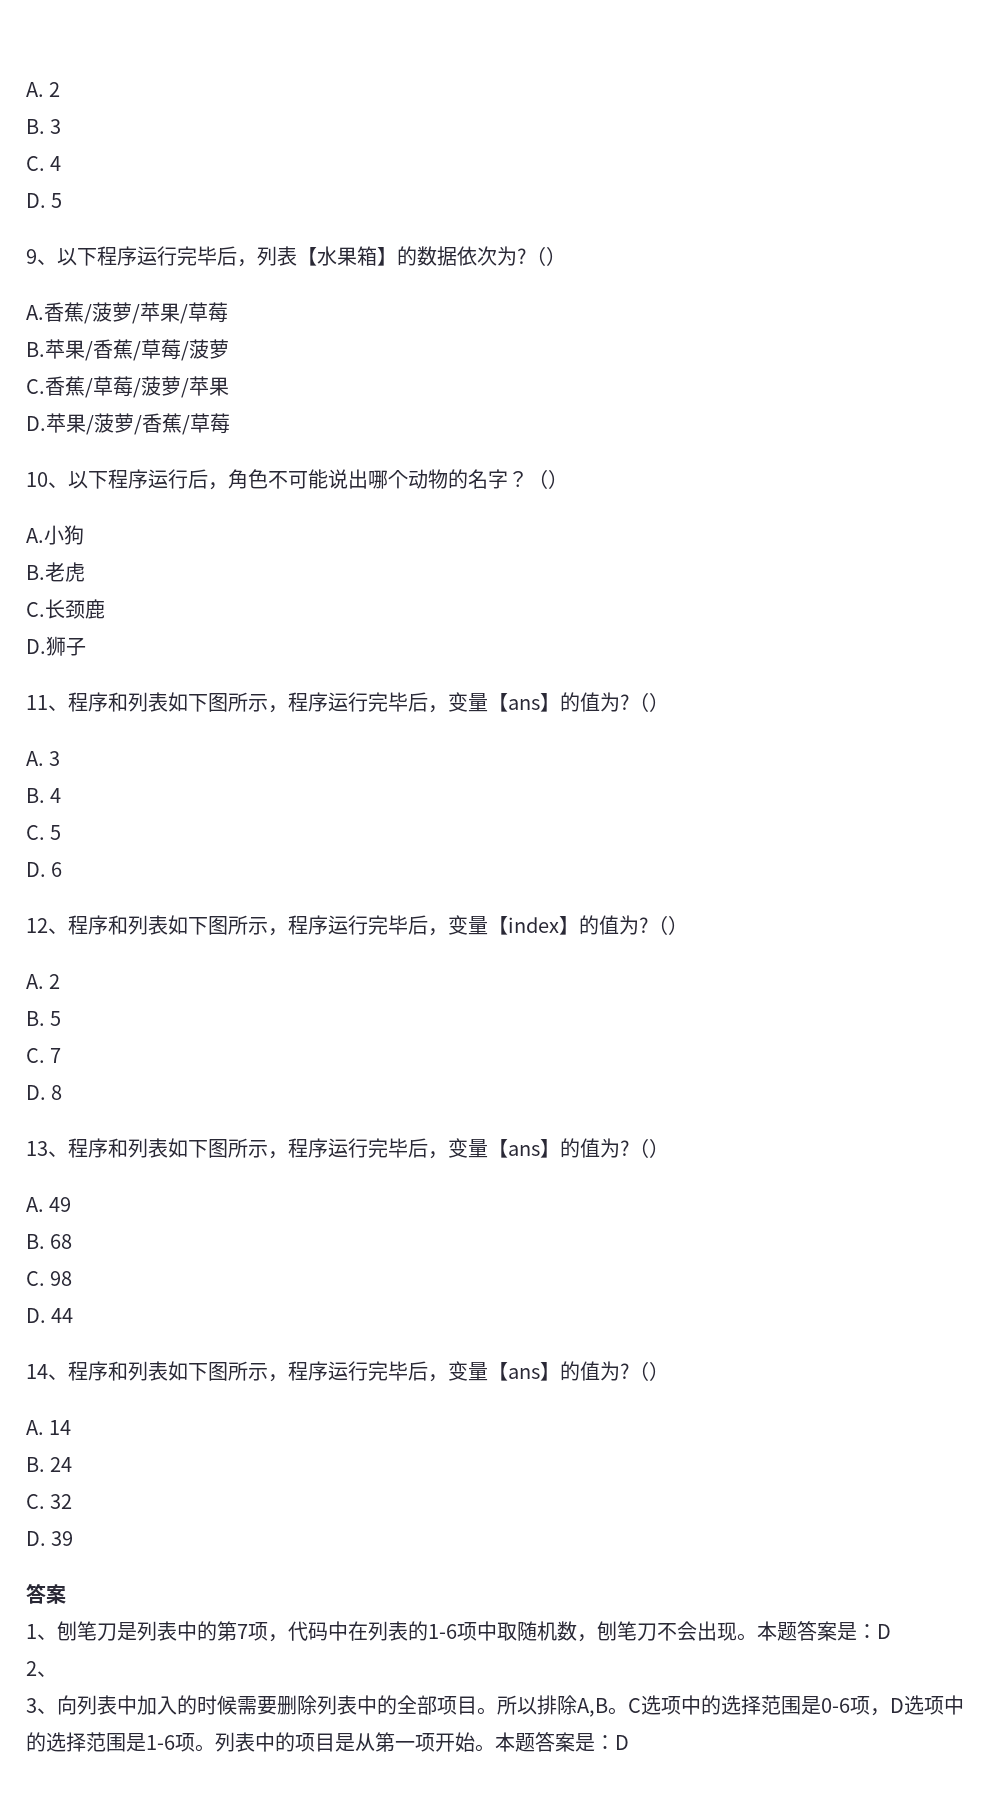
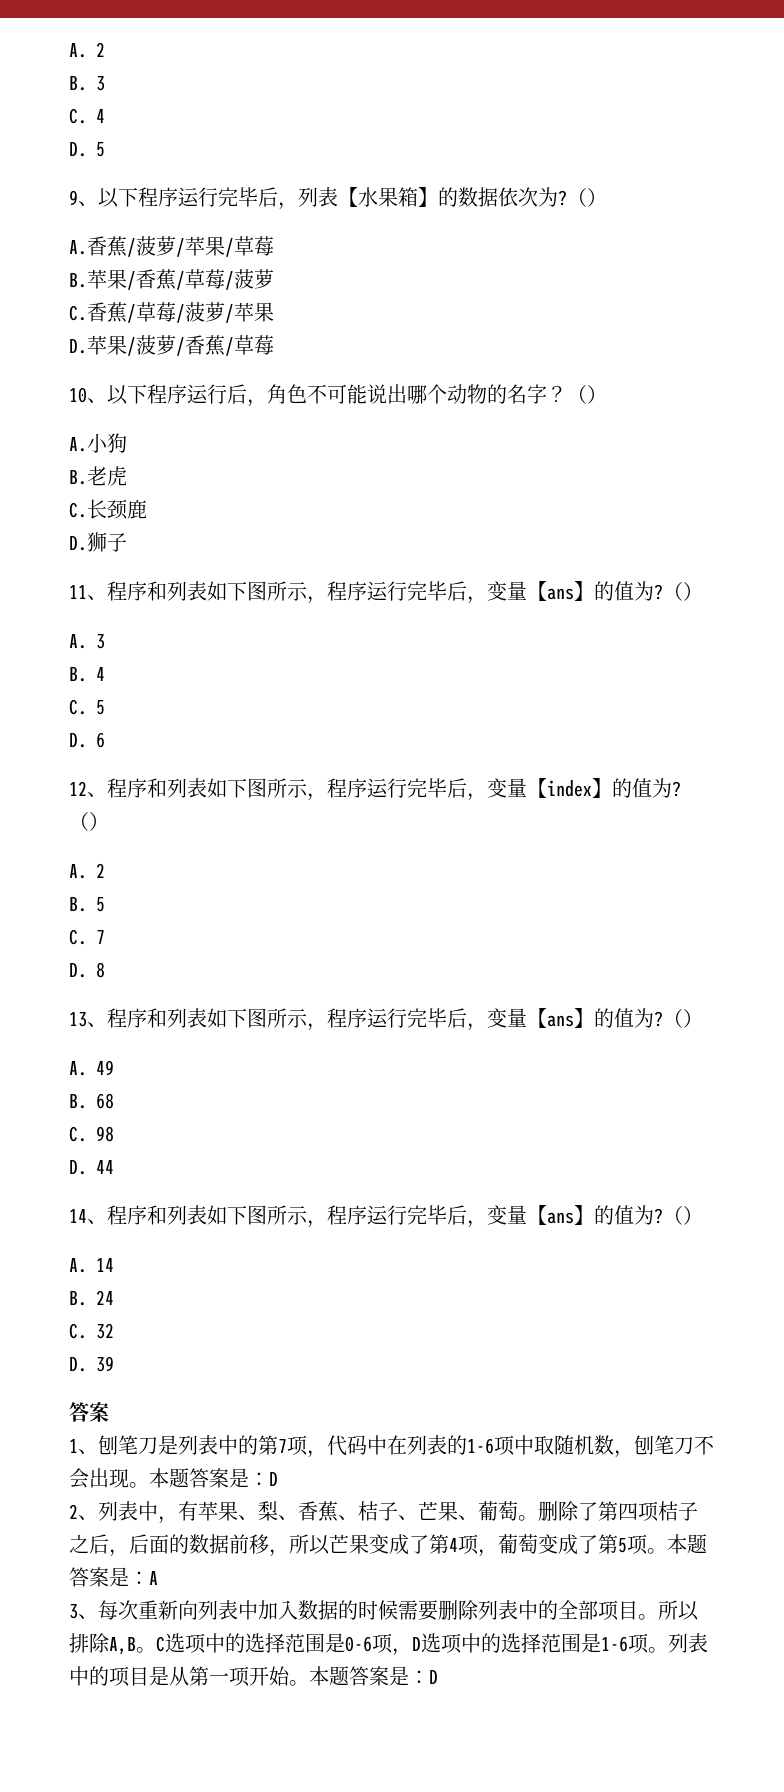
(57, 1674) none -> [98,1501,698,1524] [69,1534,707,1557] [69,1567,158,1587] 列表中，有苹果、梨、香蕉、桔子、芒果、葡萄。删除了第四项桔子之后，后面的数据前移，所以芒果变成了第4项，葡萄变成了第5项。本题答案是：A
(57, 1711) none -> [98,1600,178,1620] 每次重新
(177, 1705) none -> [298,1600,338,1620] 数据

